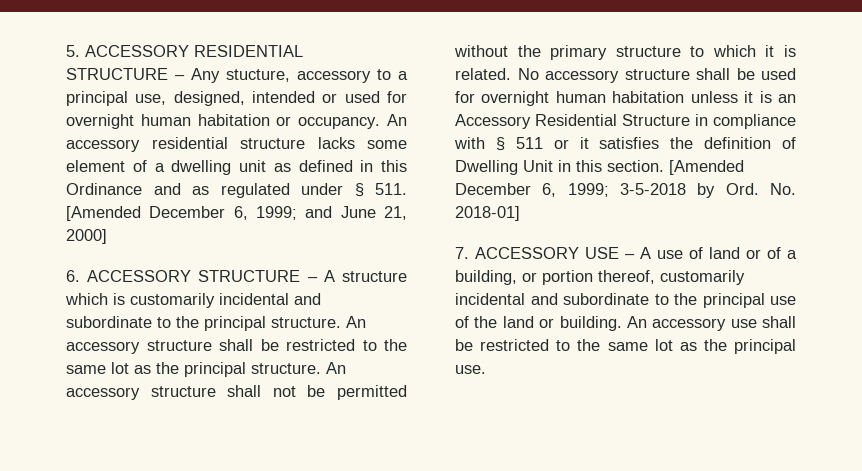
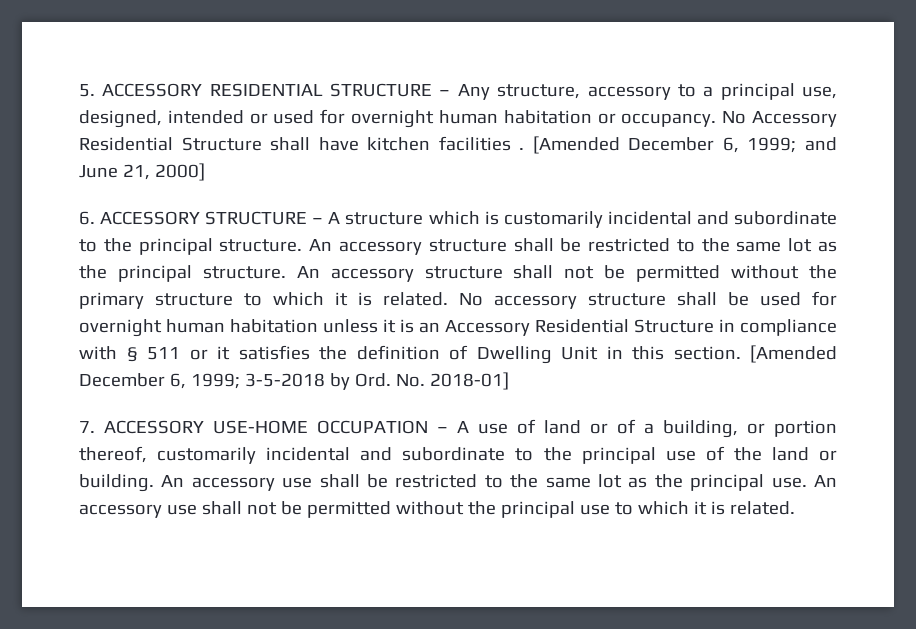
[226,69,290,82] stucture, -> [497,84,581,99] structure,
[387,114,408,126] [66,137,407,152] [66,160,407,175] [66,183,407,198] An accessory residential structure lacks some element of a dwelling unit as defined in this Ordinance and as regulated under § 511. -> [722,111,838,127] [79,136,525,151] No Accessory Residential Structure shall have kitchen facilities .
[585,247,619,259] USE -> [213,420,428,434] USE-HOME OCCUPATION
(486, 369) none -> [813,475,837,487] [79,501,795,518] An accessory use shall not be permitted without the principal use to which it is related.

